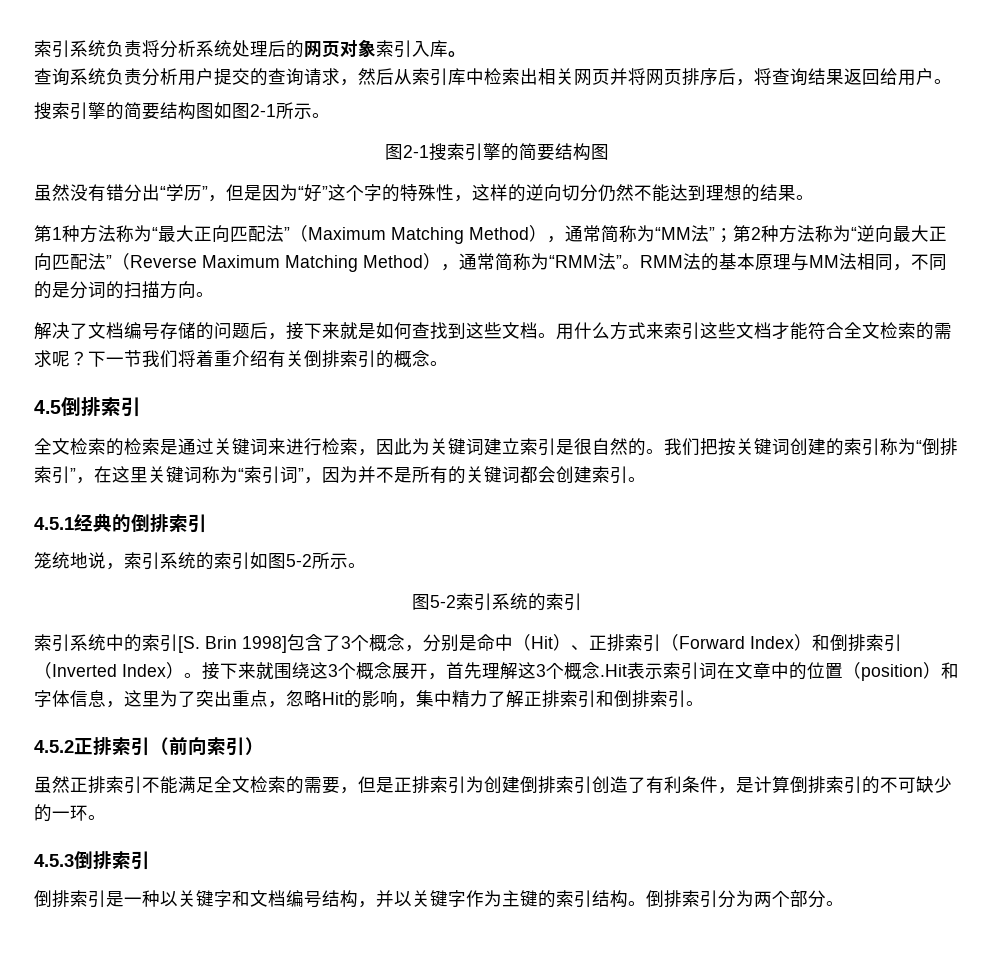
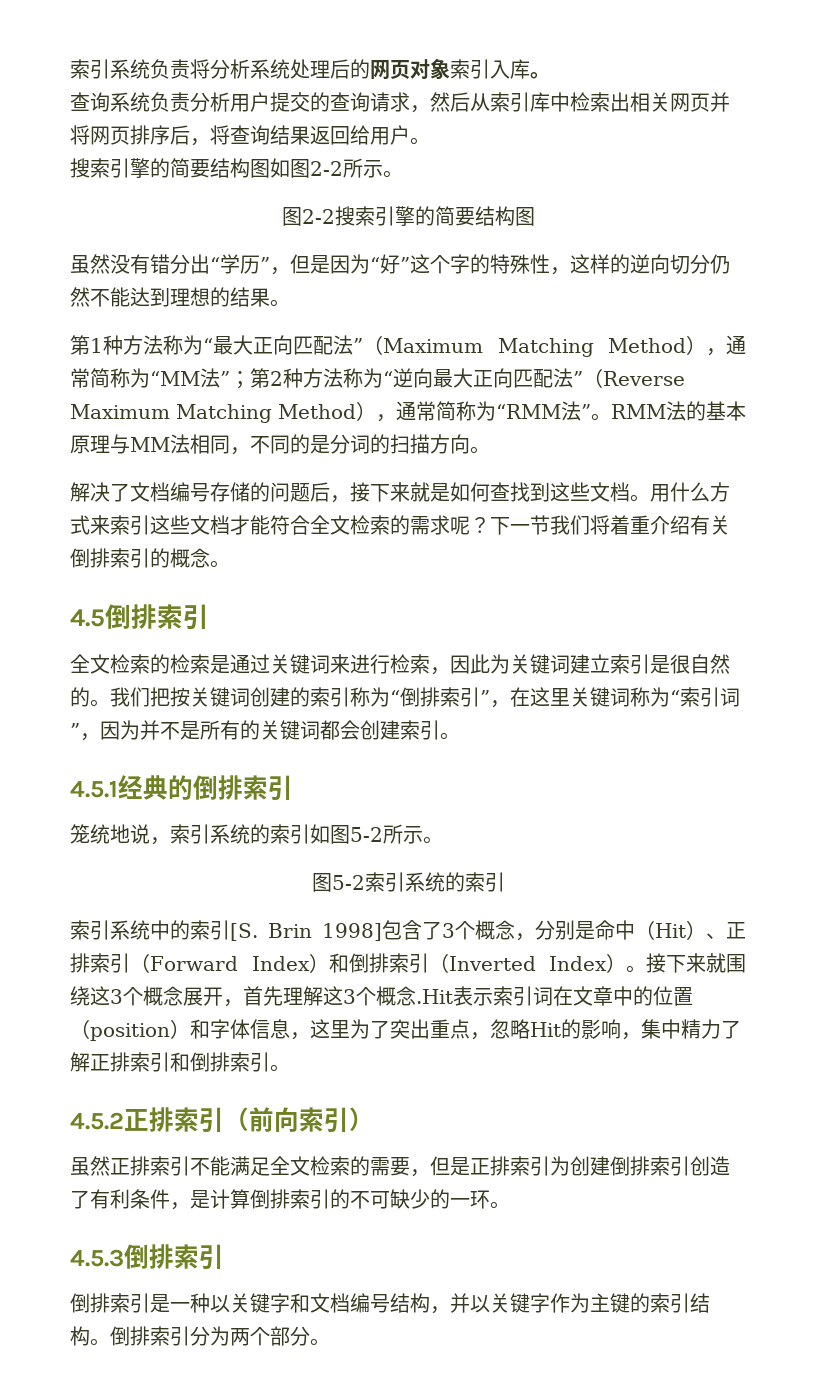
[250,102,330,119] [385,144,429,160] 2-1所示。 // 图2-1 -> [310,158,403,178] [281,207,335,226] 2-2所示。 // 图2-2

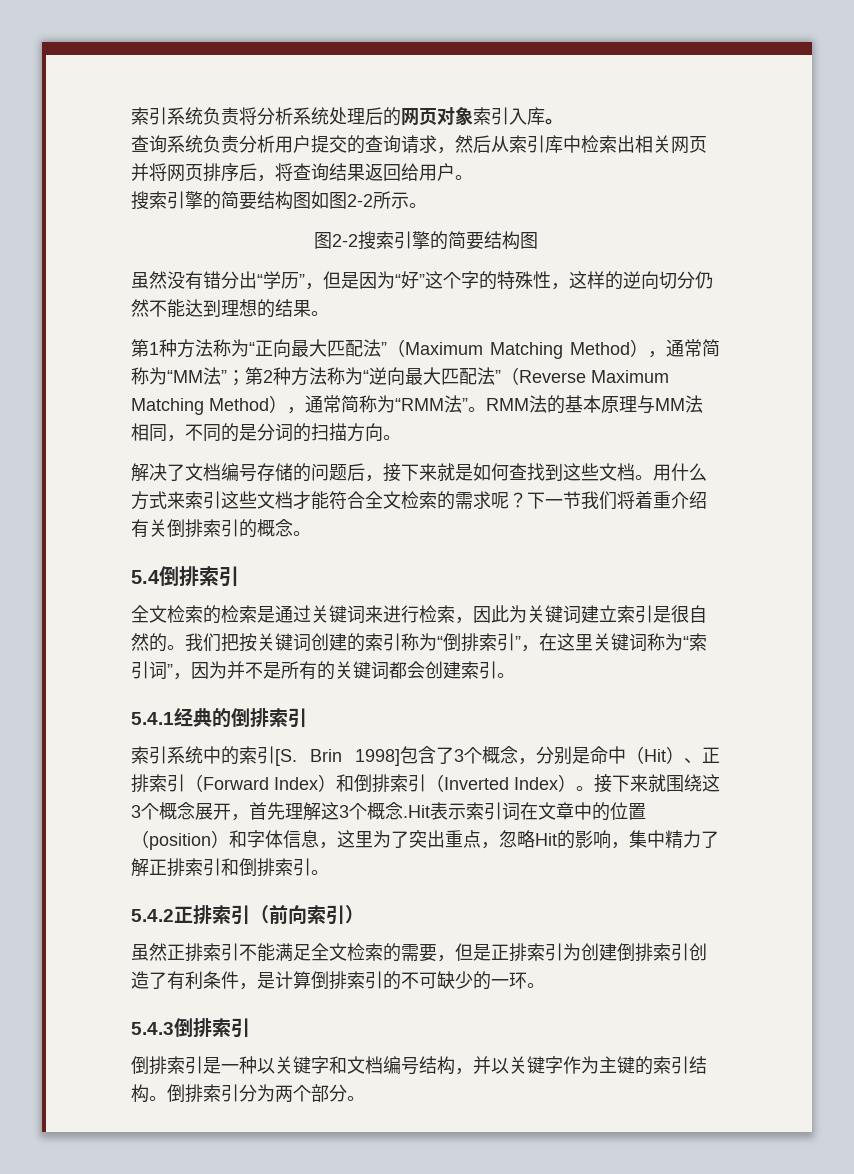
[213,335,293,355] 最大正向 -> [255,339,327,357] 正向最大
[473,368,513,388] 正向 -> (441, 376) none
[70,609,105,627] 4.5 -> [131,570,160,584] 5.4
[70,780,118,798] 4.5.1 -> [131,712,174,725] 5.4.1
[70,824,443,845] [311,872,505,892] // 笼统地说，索引系统的索引如图5-2所示。 // 图5-2索引系统的索引 -> (307, 718) none
[70,1112,124,1130] 4.5.2 -> [131,909,174,922] 5.4.2
[70,1249,124,1267] 4.5.3 -> [131,1022,174,1035] 5.4.3

